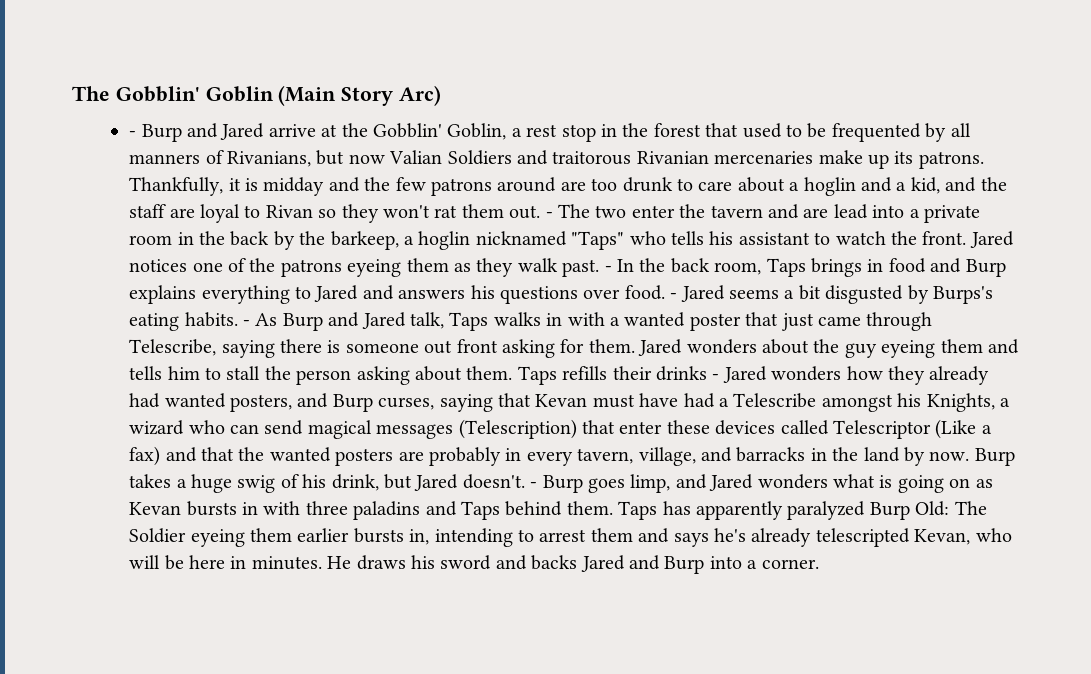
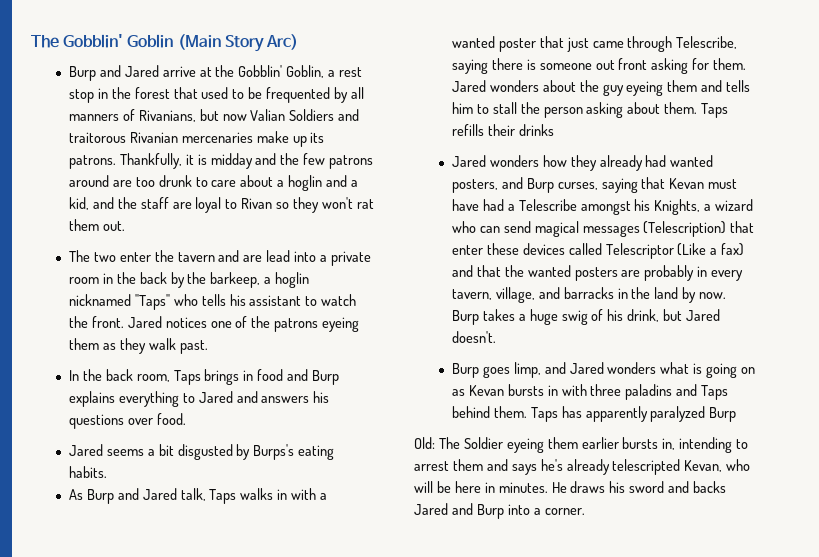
[129,131,137,137] - -> (298, 42) none
[545,212,553,218] - -> (125, 226) //
[604,266,612,272] - -> (208, 347) //
[670,293,678,299] - -> (186, 419) //
[242,320,250,326] - -> (107, 472) //
[712,374,720,380] - -> (554, 130) //
[530,482,538,488] - -> (496, 337) //
(910, 511) none -> (737, 414) //

